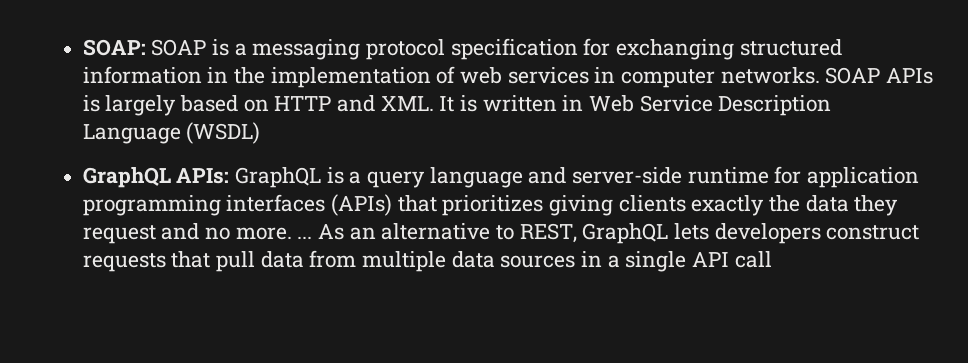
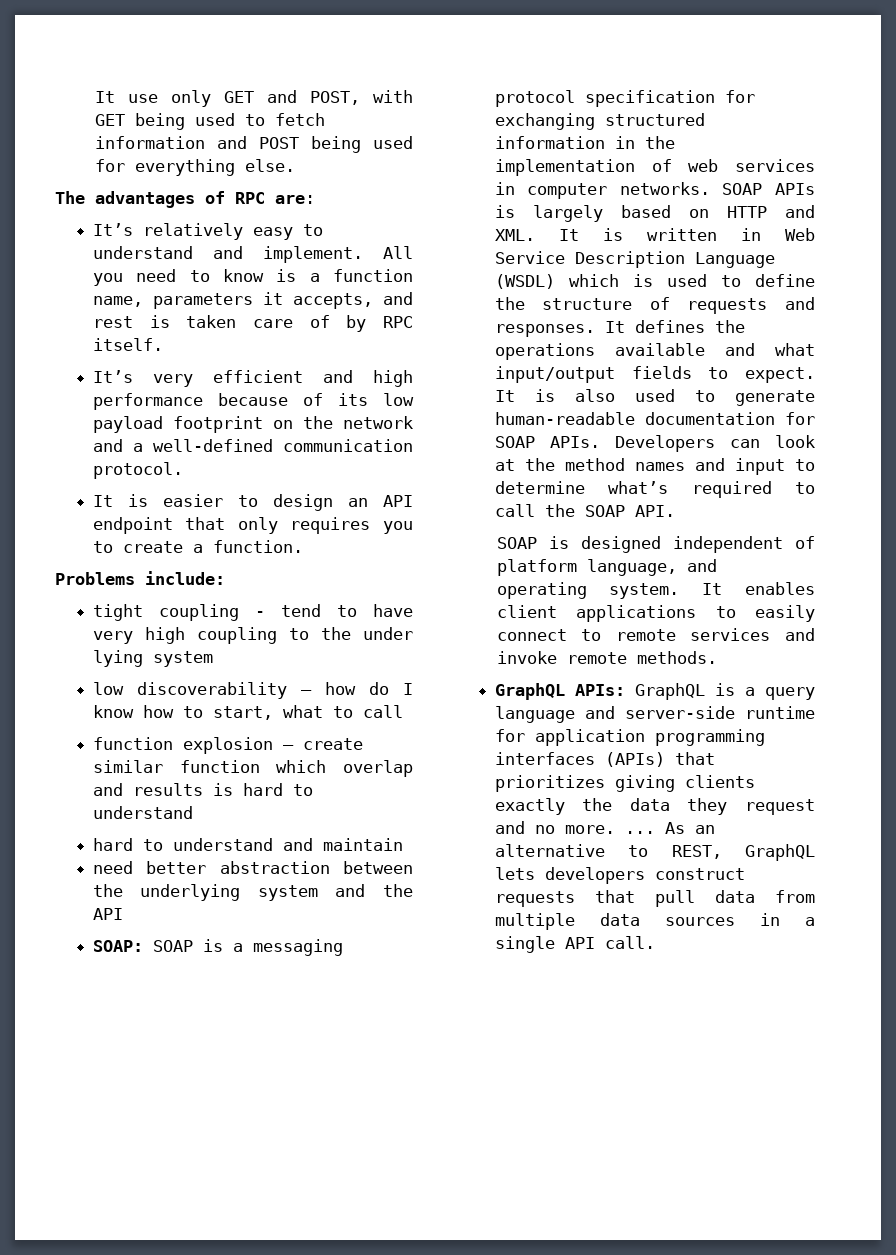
(82, 47) none -> [94,90,413,107] [94,113,325,130] [94,136,413,153] [94,159,295,176] [55,191,315,208] [92,223,323,240] [92,246,413,263] [92,269,413,286] [92,292,413,309] [92,315,413,332] [92,338,163,351] [92,370,413,387] [92,393,414,410] [92,416,413,433] [92,439,413,452] [92,462,183,479] [92,494,413,511] [92,517,413,534] [92,540,303,553] [55,571,225,585] [92,604,413,621] [92,627,413,644] [92,650,213,667] [92,682,413,699] [92,705,403,720] [92,737,363,754] [92,760,413,777] [92,783,313,796] [92,806,193,819] [92,838,403,851] [92,861,413,874] [92,884,413,901] [92,908,123,920] It use only GET and POST, with GET being used to fetch information and POST being used for everything else. // The advantages of RPC are: // It’s relatively easy to understand and implement. All you need to know is a function name, parameters it accepts, and rest is taken care of by RPC itself. // It’s very efficient and high performance because of its low payload footprint on the network and a well-defined communication protocol. // It is easier to design an API endpoint that only requires you to create a function. // Problems include: // tight coupling - tend to have very high coupling to the under lying system // low discoverability – how do I know how to start, what to call // function explosion – create similar function which overlap and results is hard to understand // hard to understand and maintain // need better abstraction between the underlying system and the API //
(261, 133) none -> [568,274,815,287] [494,297,815,314] [494,320,745,337] [494,343,815,360] [494,366,815,383] [494,389,815,406] [494,412,815,425] [494,435,815,452] [494,458,815,475] [494,481,815,498] [494,504,675,517] [496,536,815,553] [496,559,717,576] [496,582,815,599] [496,605,815,622] [496,628,815,641] [496,651,717,664] which is used to define the structure of requests and responses. It defines the operations available and what input/output fields to expect. It is also used to generate human-readable documentation for SOAP APIs. Developers can look at the method names and input to determine what’s required to call the SOAP API. // SOAP is designed independent of platform language, and operating system. It enables client applications to easily connect to remote services and invoke remote methods.
[734,251,772,268] call -> [604,936,655,949] call.

